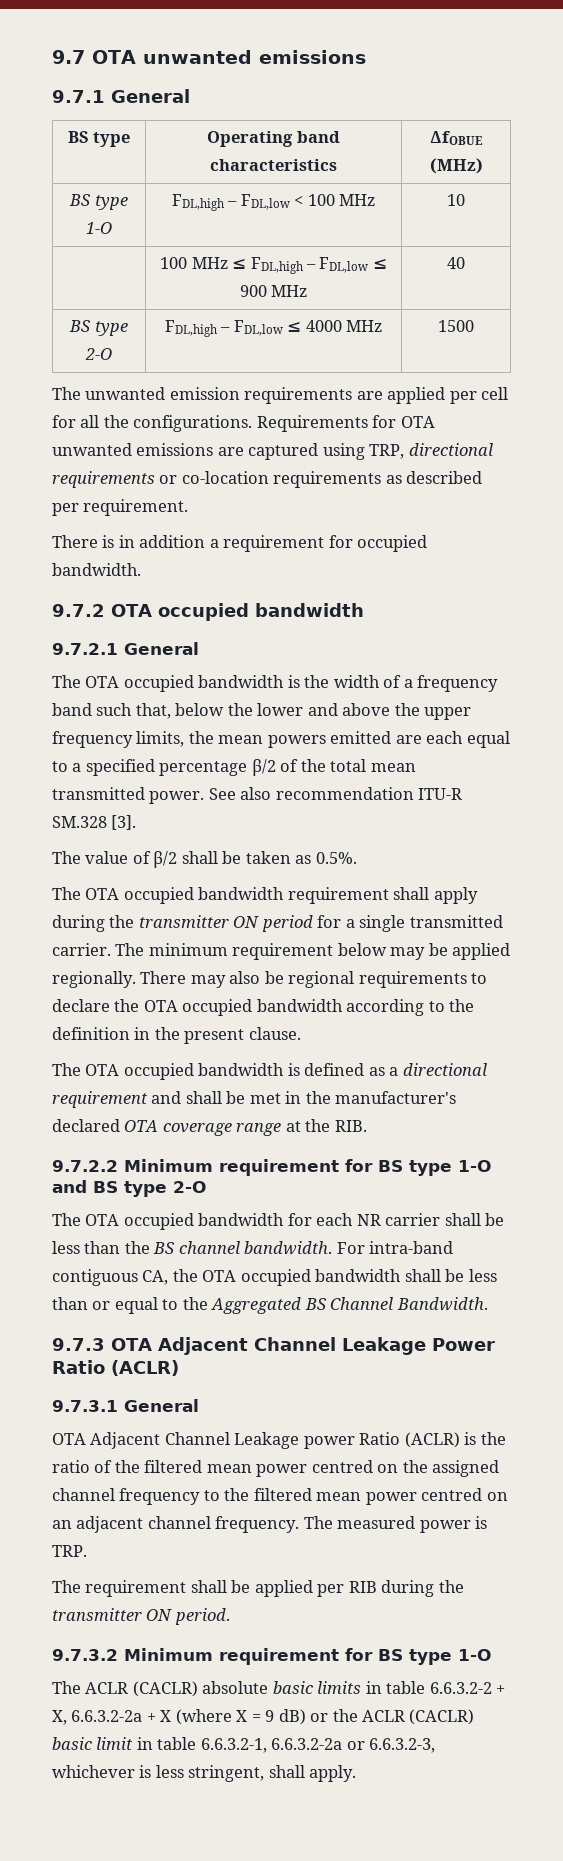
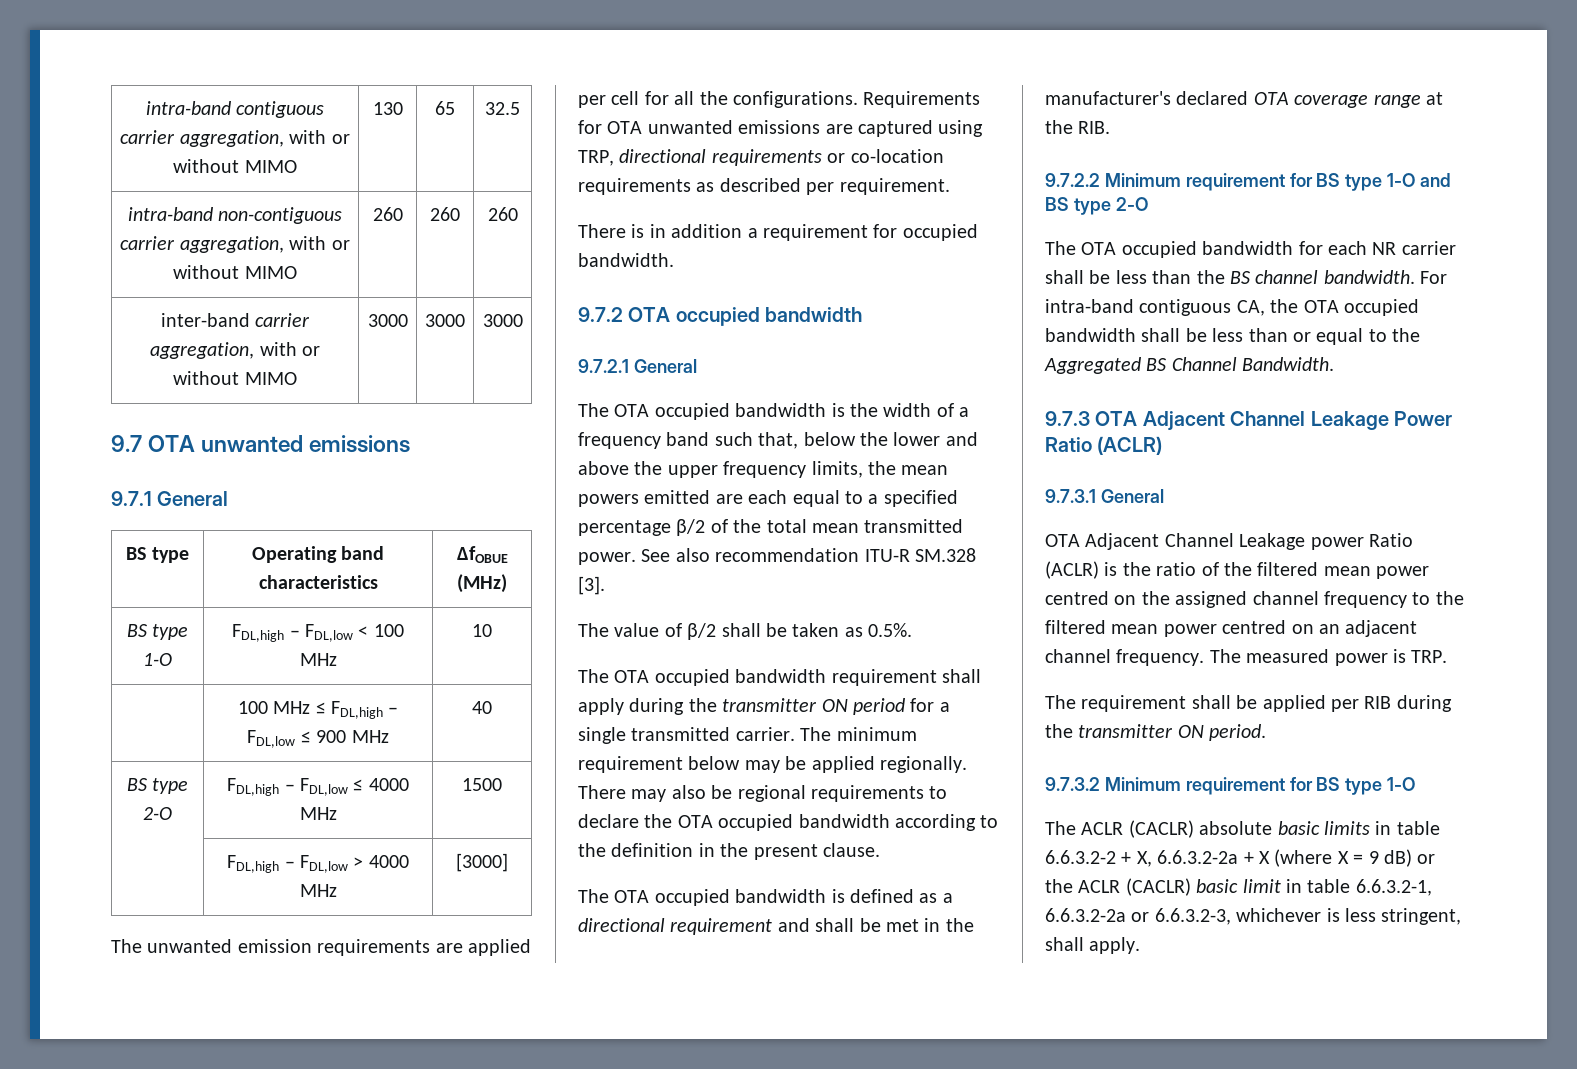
(52, 57) none -> [145,101,325,118] [120,130,350,147] [173,159,297,173] [372,102,403,115] [435,101,455,115] [485,102,520,115] [127,207,343,224] [120,236,350,253] [173,265,297,279] [372,207,403,221] [430,207,460,221] [487,207,518,221] [160,313,311,327] [150,342,320,359] [173,371,297,385] [367,314,408,327] [425,314,465,327] [482,314,523,327] intra-band contiguous carrier aggregation, with or without MIMO | 130 | 65 | 32.5 // intra-band non-contiguous carrier aggregation, with or without MIMO | 260 | 260 | 260 // inter-band carrier aggregation, with or without MIMO | 3000 | 3000 | 3000 //
(474, 326) none -> [227,855,409,873] [299,884,337,897] [456,853,508,872] // | FDL,high – FDL,low > 4000 MHz | [3000]

